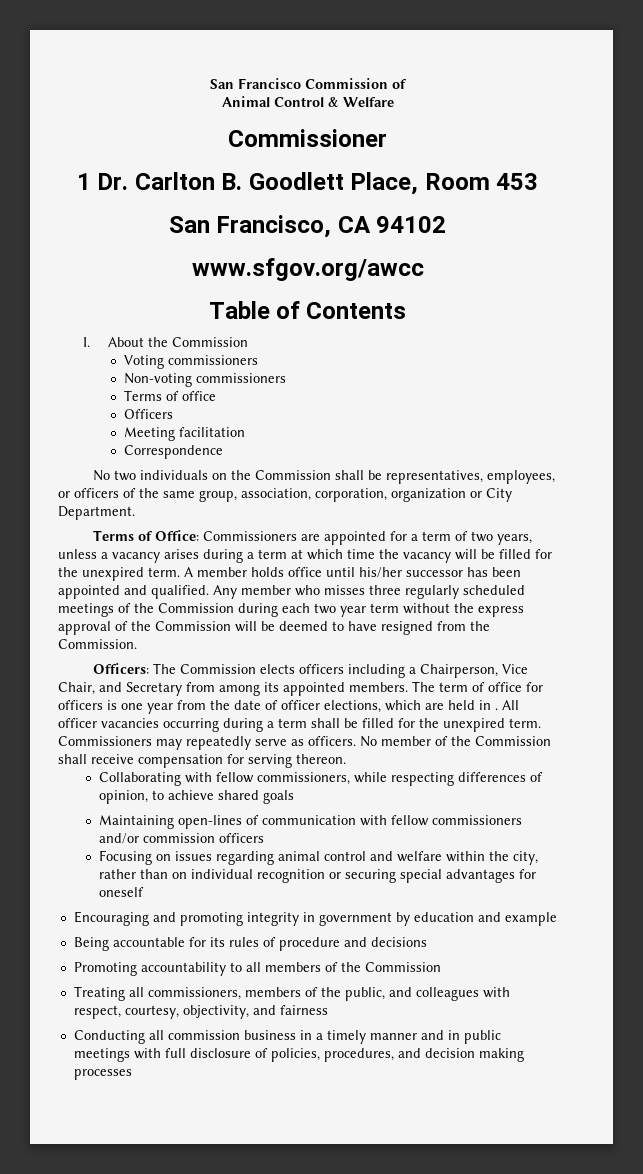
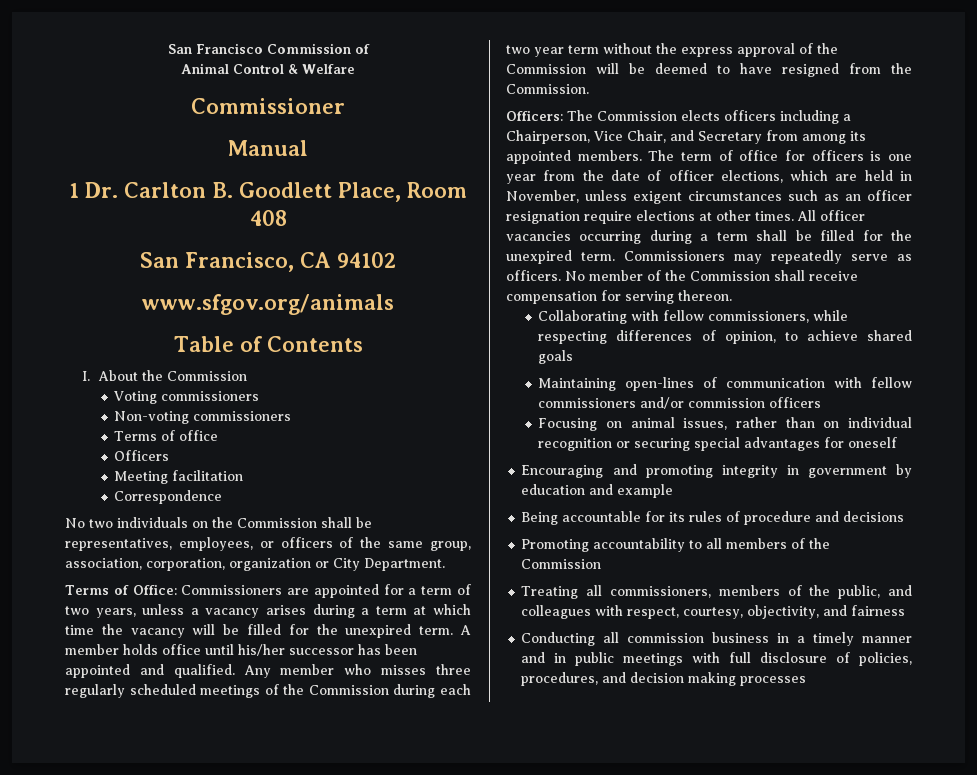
(387, 138) none -> [228,140,308,156] // Manual
[496,173,539,190] 453 -> [249,210,287,226] 408
[191,258,424,281] www.sfgov.org/awcc -> [141,294,395,315] www.sfgov.org/animals
[495,708,498,710] . -> [506,190,912,204] [506,210,794,224] November, unless exigent circumstances such as an officer resignation require elections at other times.
[175,851,539,865] issues regarding animal control and welfare within the city, -> [630,417,728,430] animal issues,

